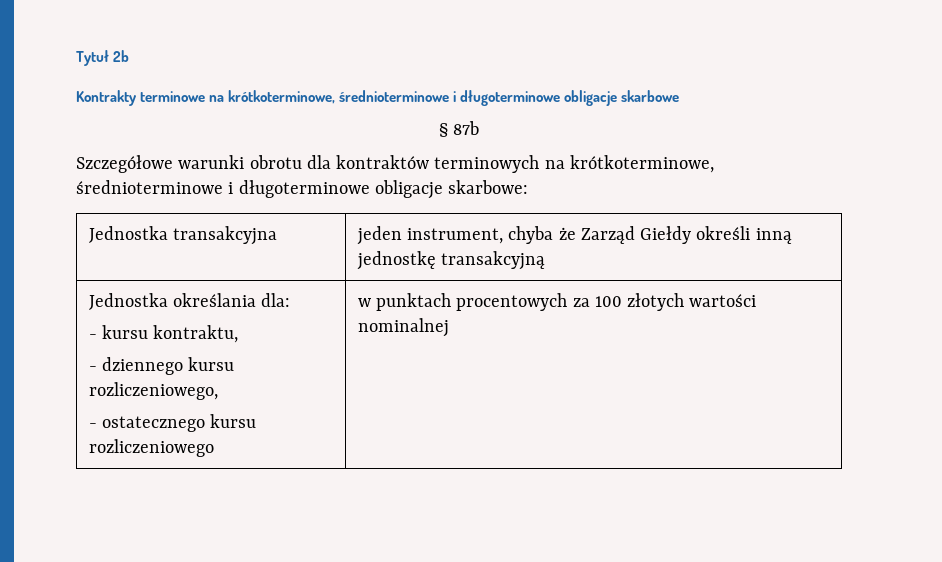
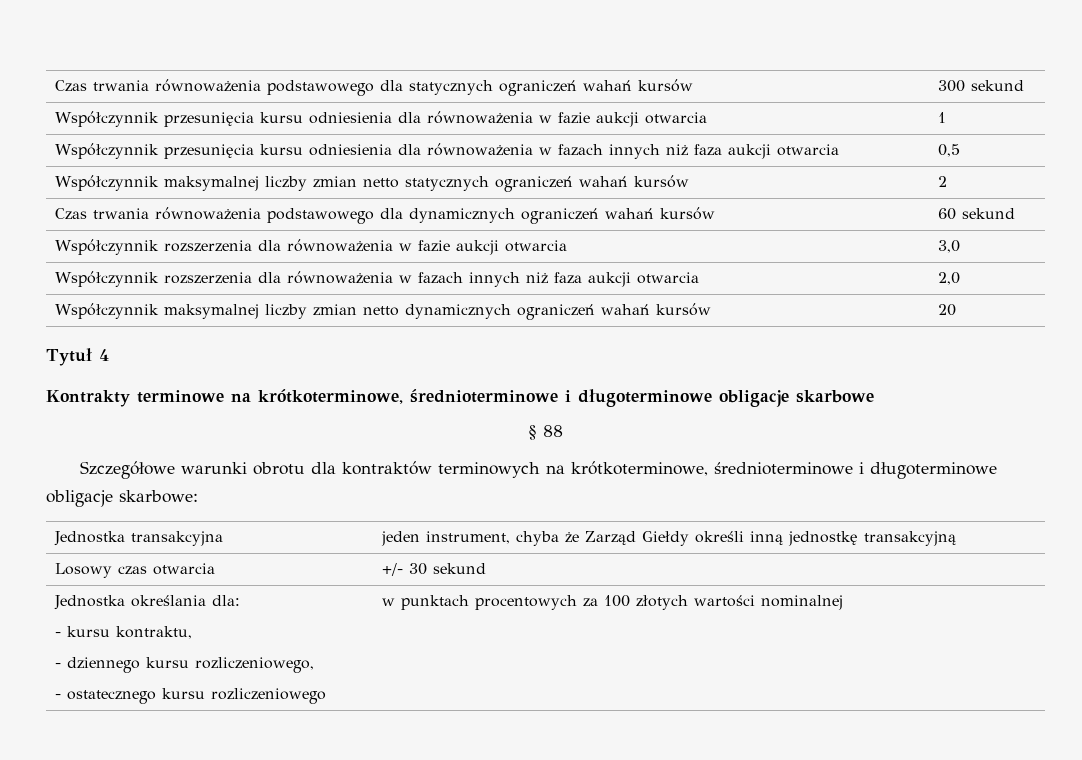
[76,50,130,66] Tytuł 2b -> [54,79,693,96] [937,80,1024,92] [54,111,707,127] [937,112,946,123] [54,143,839,159] [937,144,960,157] [54,175,689,192] [937,176,947,187] [54,207,715,224] [937,208,1015,220] [54,239,567,255] [937,240,960,253] [54,271,699,287] [937,272,960,285] [54,303,711,320] [937,304,956,316] [46,348,109,366] Czas trwania równoważenia podstawowego dla statycznych ograniczeń wahań kursów | 300 sekund // Współczynnik przesunięcia kursu odniesienia dla równoważenia w fazie aukcji otwarcia | 1 // Współczynnik przesunięcia kursu odniesienia dla równoważenia w fazach innych niż faza aukcji otwarcia | 0,5 // Współczynnik maksymalnej liczby zmian netto statycznych ograniczeń wahań kursów | 2 // Czas trwania równoważenia podstawowego dla dynamicznych ograniczeń wahań kursów | 60 sekund // Współczynnik rozszerzenia dla równoważenia w fazie aukcji otwarcia | 3,0 // Współczynnik rozszerzenia dla równoważenia w fazach innych niż faza aukcji otwarcia | 2,0 // Współczynnik maksymalnej liczby zmian netto dynamicznych ograniczeń wahań kursów | 20 // Tytuł 4
[453,121,480,135] 87b -> [543,425,563,437] 88
(546, 260) none -> [54,563,215,578] [381,563,486,576] // Losowy czas otwarcia | +/- 30 sekund

